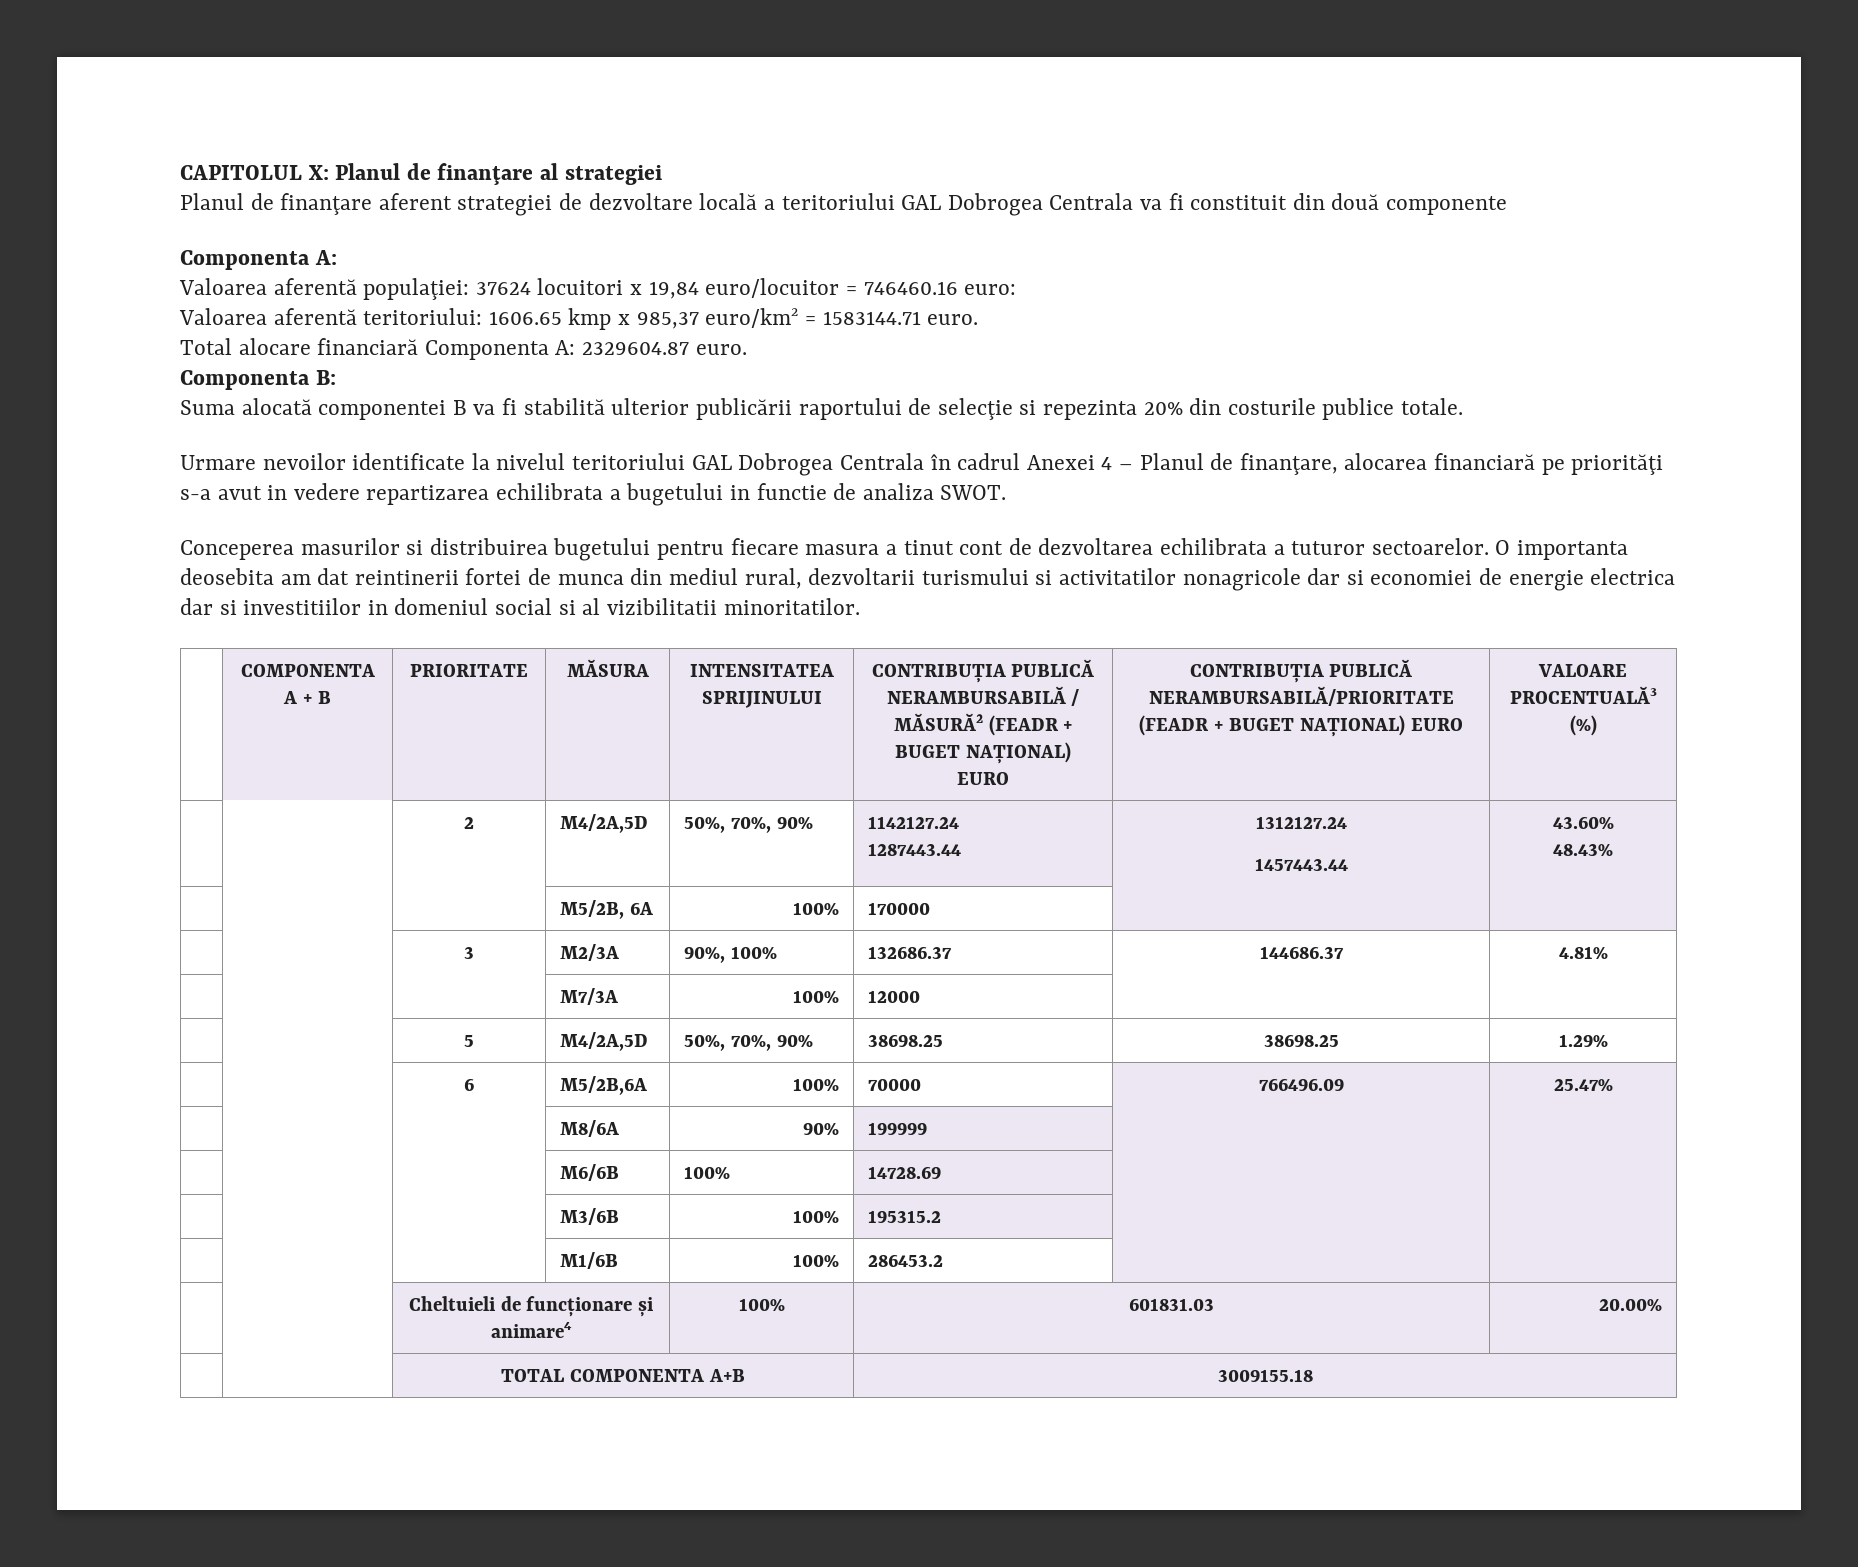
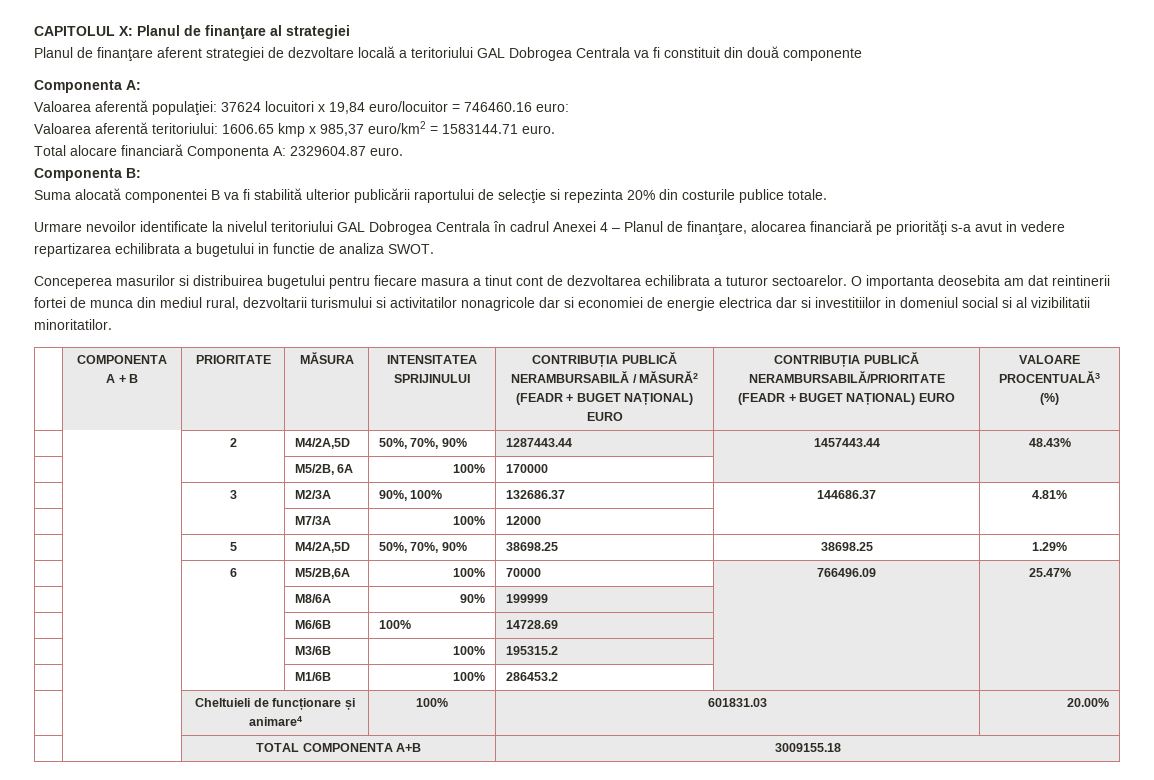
[868,816,960,829] 1142127.24 // -> (467, 442) none
[1255,816,1347,829] 1312127.24 // -> (572, 442) none
[1552,816,1614,829] 43.60% // -> (880, 442) none

